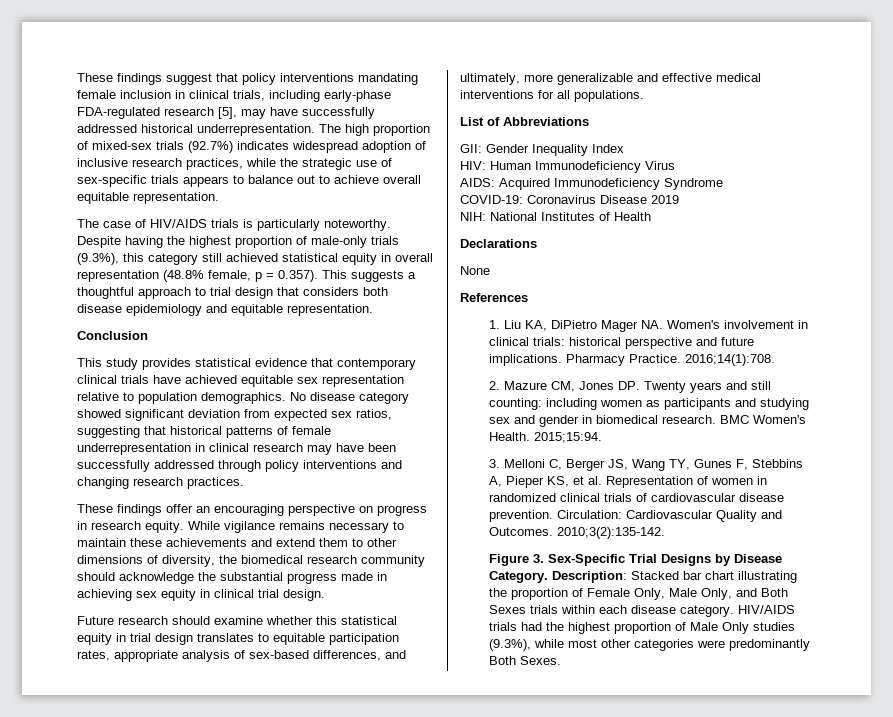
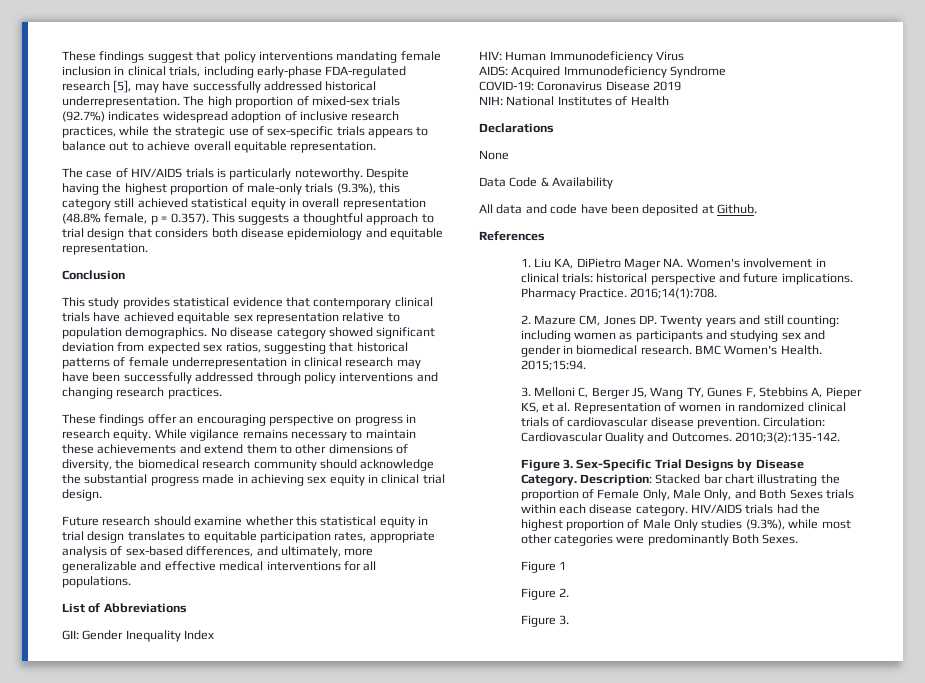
(490, 270) none -> [479,177,614,189] [479,204,757,216] // Data Code & Availability // All data and code have been deposited at Github.
(562, 660) none -> [520,561,566,573] [520,588,569,600] [520,615,569,627] // Figure 1 // Figure 2. // Figure 3.

